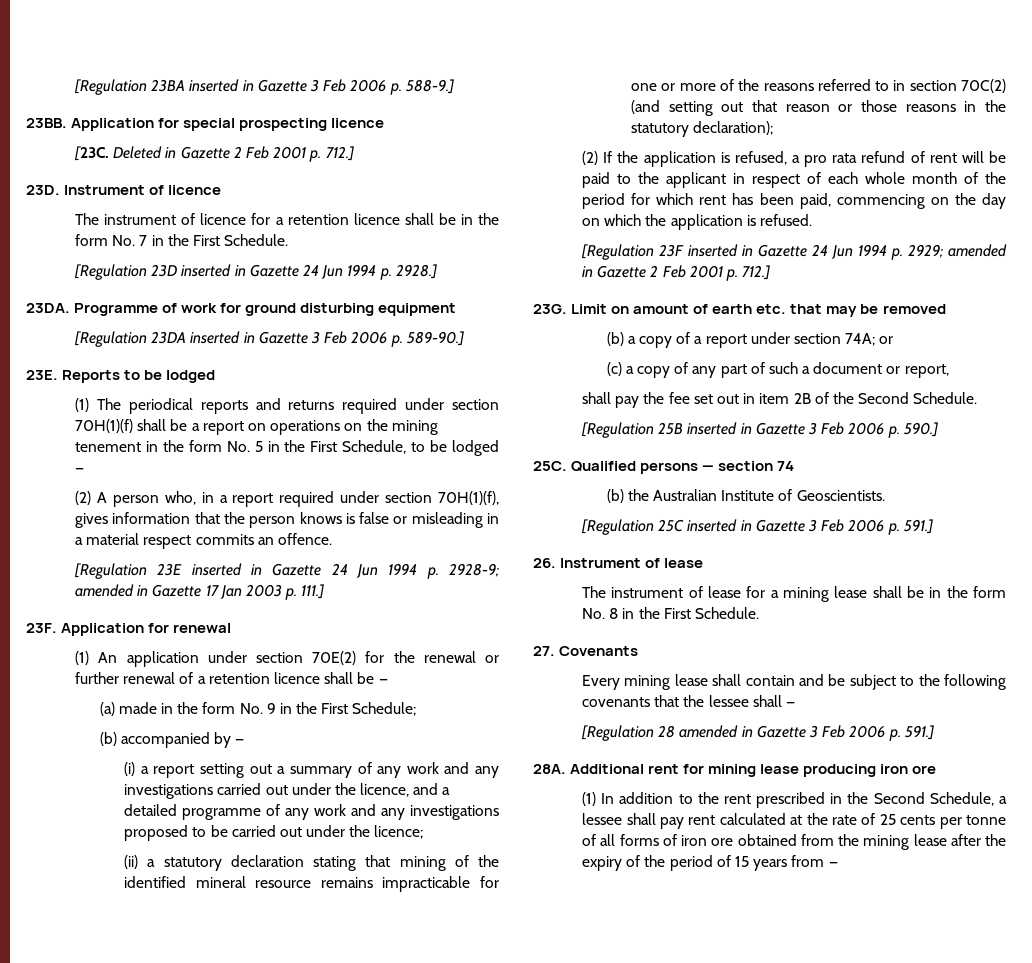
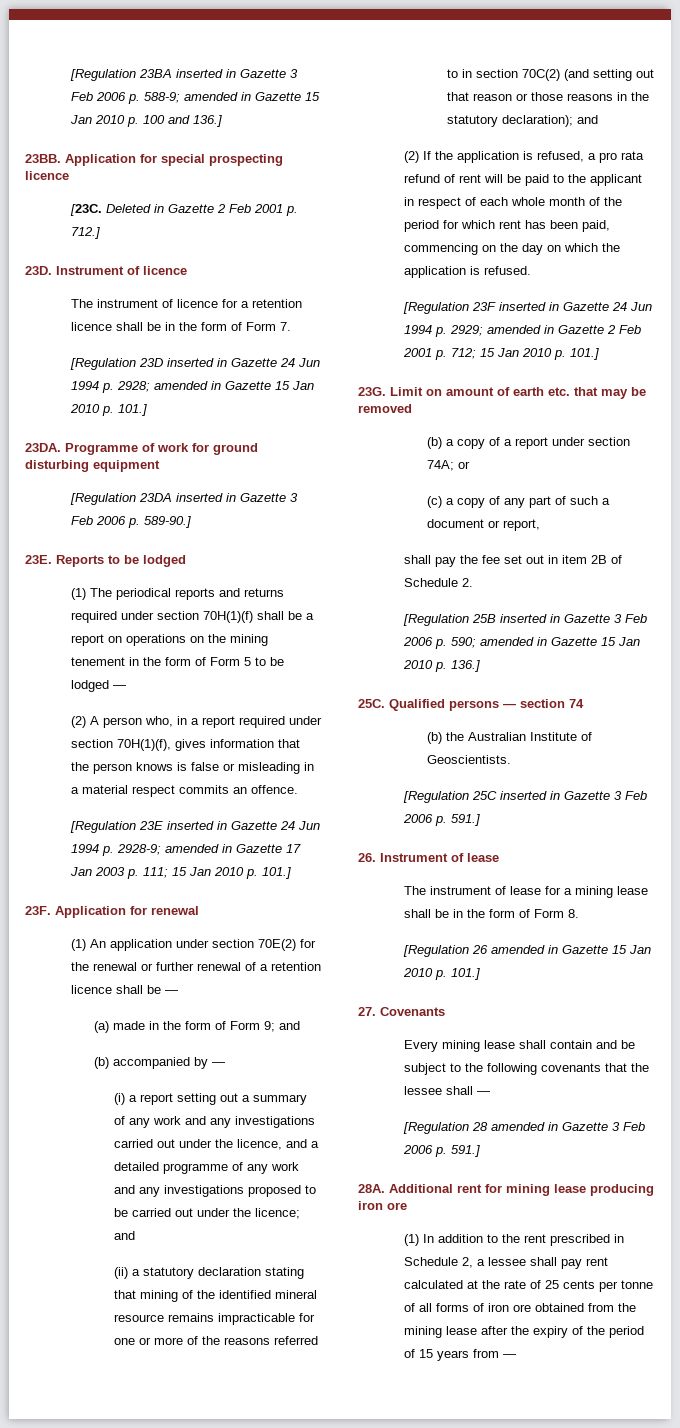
[405,79,454,94] 588-9.] -> [144,92,321,103] [70,115,223,127] 588-9; amended in Gazette 15 Jan 2010 p. 100 and 136.]
[112,234,289,246] No. 7 in the First Schedule. -> [231,322,292,331] of Form 7.
[395,264,437,279] 2928.] -> [117,381,315,392] [70,404,148,416] 2928; amended in Gazette 15 Jan 2010 p. 101.]
[226,440,407,454] No. 5 in the First Schedule, -> [195,657,252,666] of Form 5
[301,584,325,599] 111.] -> [143,867,292,879] 111; 15 Jan 2010 p. 101.]
[239,702,417,716] No. 9 in the First Schedule; -> [215,1021,301,1032] of Form 9; and
(424, 832) none -> [114,1231,136,1240] and
(774, 128) none -> [577,115,599,124] and
[742,265,771,280] 712.] -> [451,348,600,360] 712; 15 Jan 2010 p. 101.]
[832,392,978,404] the Second Schedule. -> [404,578,474,587] Schedule 2.
[903,422,938,437] 590.] -> [451,637,641,648] [403,660,481,672] 590; amended in Gazette 15 Jan 2010 p. 136.]
[582,607,760,619] No. 8 in the First Schedule. -> [519,909,580,918] [403,945,652,957] [403,968,481,980] of Form 8. // [Regulation 26 amended in Gazette 15 Jan 2010 p. 101.]
[847,792,994,806] the Second Schedule, -> [404,1257,474,1268] Schedule 2,

